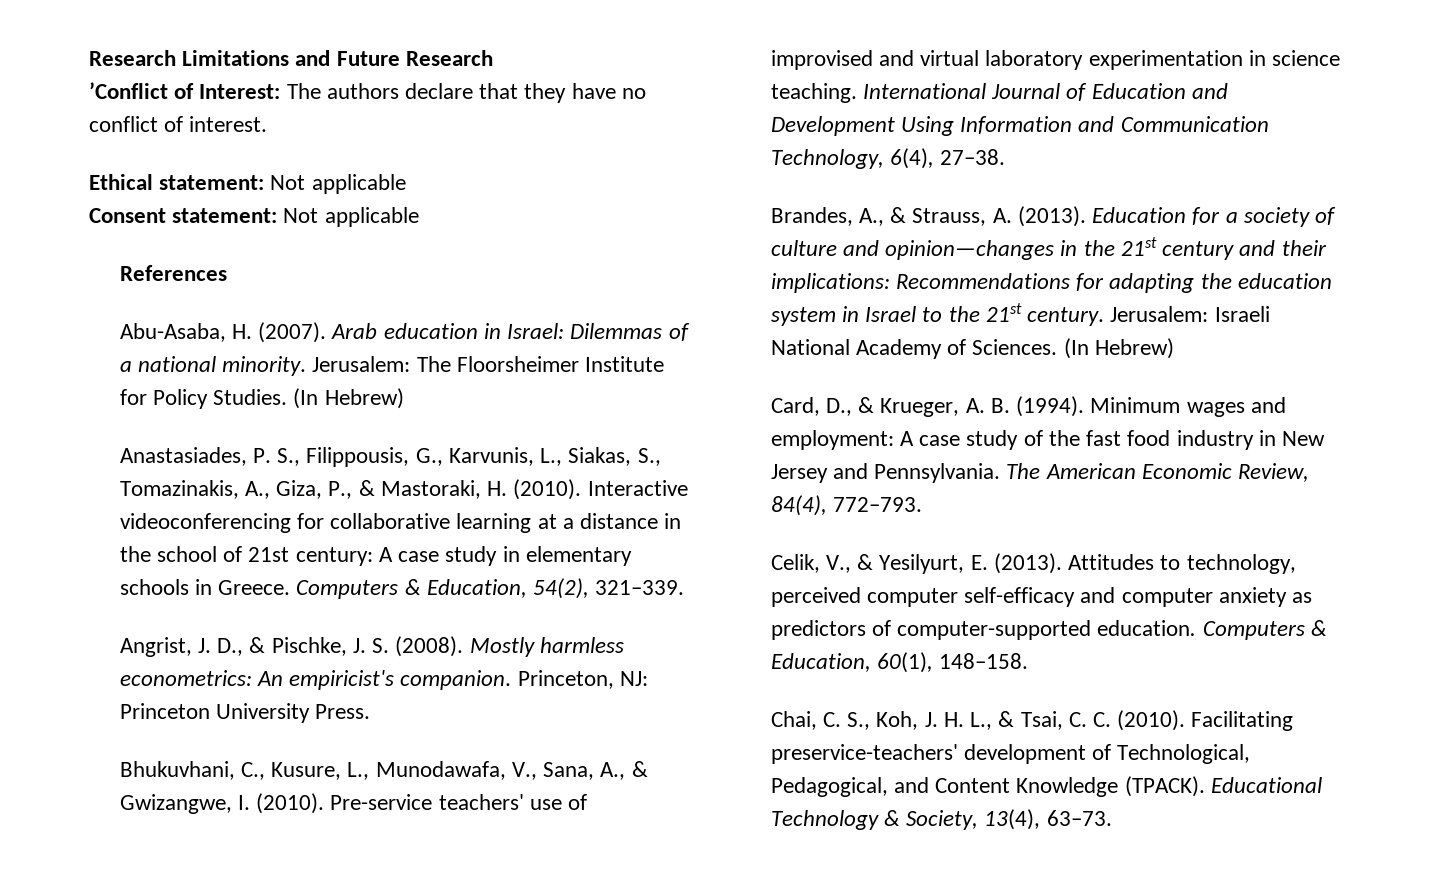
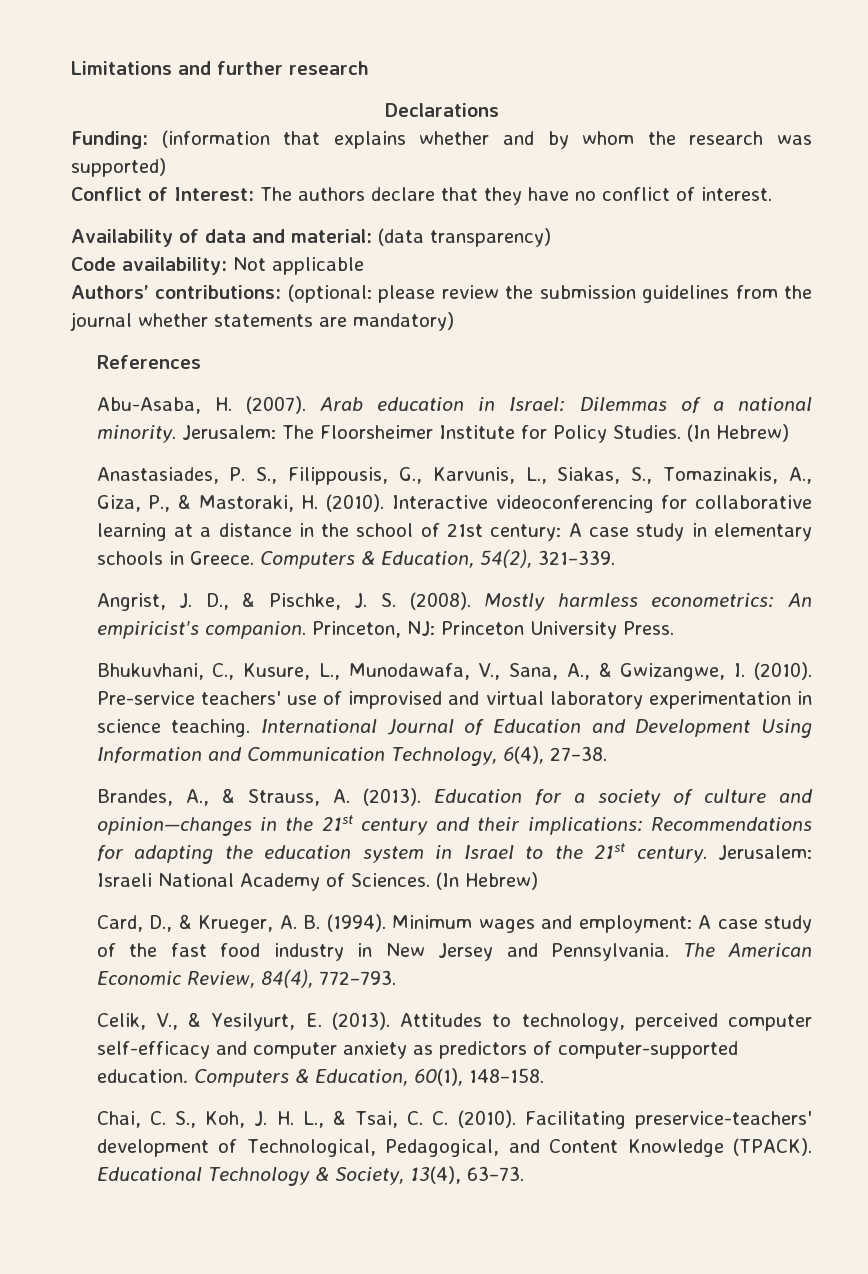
[89,50,176,66] Research -> (71, 68) none
[336,50,493,66] [89,82,168,99] Future Research // ’Conflict -> [217,61,369,75] [384,103,499,117] [71,130,813,149] [71,158,166,177] [71,187,142,201] further research // Declarations // Funding: (information that explains whether and by whom the research was supported) // Conflict
[89,174,406,194] [89,207,419,227] Ethical statement: Not applicable // Consent statement: Not applicable -> [71,228,551,247] [71,257,364,275] [71,284,813,303] [70,312,454,331] Availability of data and material: (data transparency) // Code availability: Not applicable // Authors’ contributions: (optional: please review the submission guidelines from the journal whether statements are mandatory)

